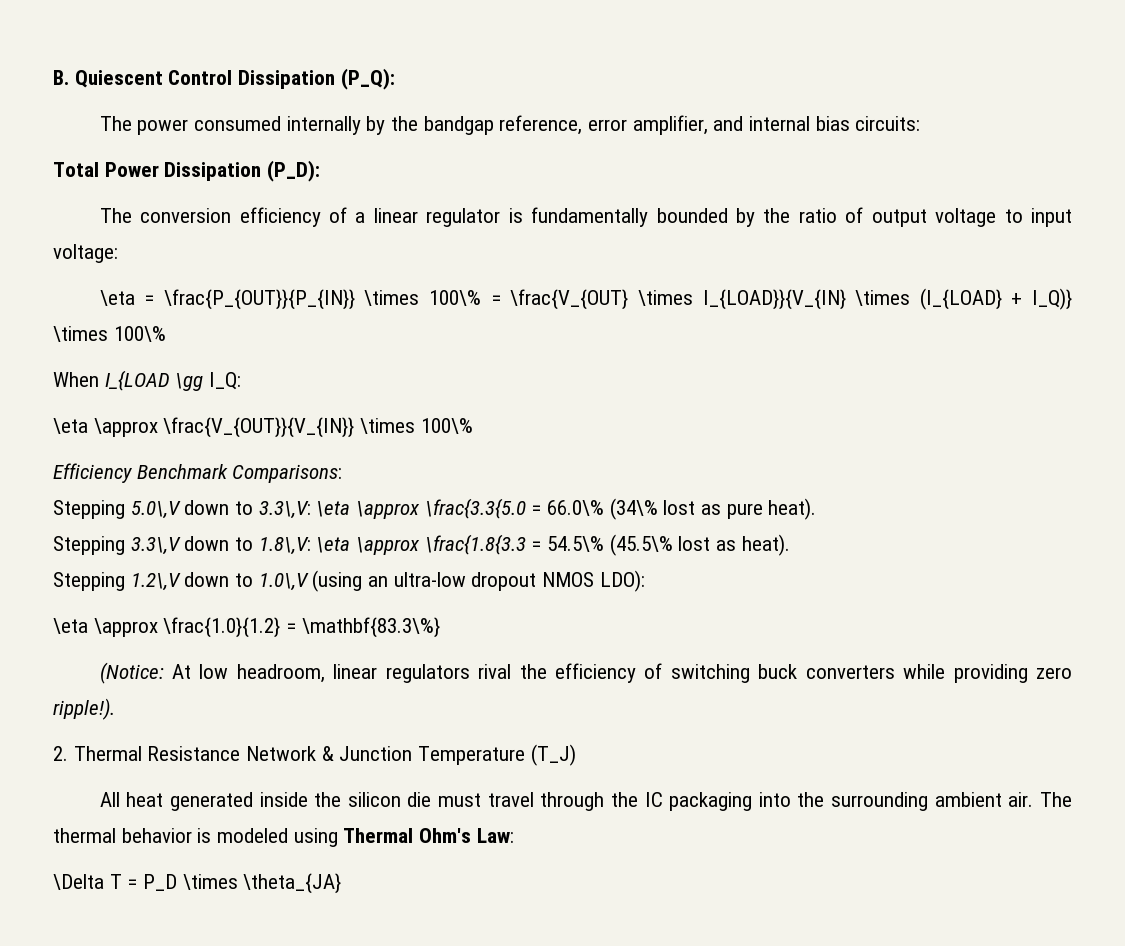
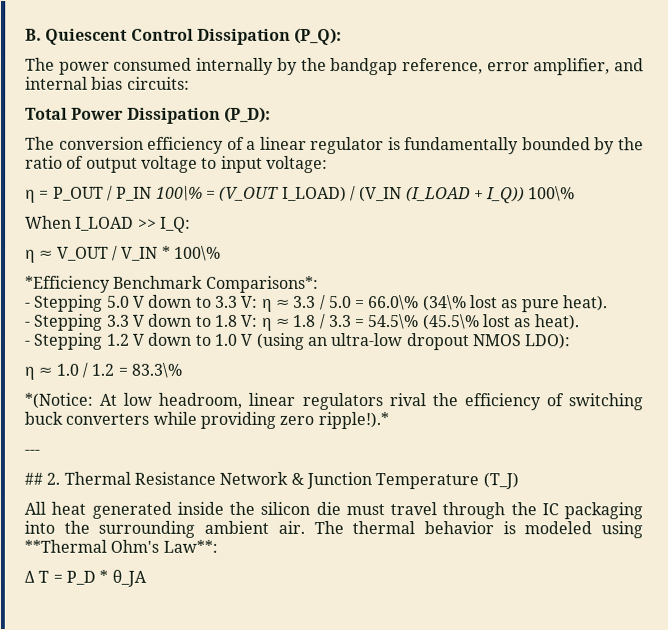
[99,288,1072,310] [53,326,108,342] \eta = \frac{P_{OUT}}{P_{IN}} \times 100\% = \frac{V_{OUT} \times I_{LOAD}}{V_{IN} \times (I_{LOAD} + I_Q)} \times -> [25,185,526,204] η = P_OUT / P_IN 100\% = (V_OUT I_LOAD) / (V_IN (I_LOAD + I_Q))
[104,370,204,391] I_{LOAD \gg -> [75,216,157,231] I_LOAD >>
[53,417,473,438] [53,463,343,483] [53,498,526,519] \eta \approx \frac{V_{OUT}}{V_{IN}} \times 100\% // Efficiency Benchmark Comparisons: // Stepping 5.0\,V down to 3.3\,V: \eta \approx \frac{3.3{5.0 -> [25,245,221,263] [25,275,319,293] [25,294,352,312] η ≈ V_OUT / V_IN * 100\% // *Efficiency Benchmark Comparisons*: // - Stepping 5.0 V down to 3.3 V: η ≈ 3.3 / 5.0
[53,534,526,555] Stepping 3.3\,V down to 1.8\,V: \eta \approx \frac{1.8{3.3 -> [24,313,351,331] - Stepping 3.3 V down to 1.8 V: η ≈ 1.8 / 3.3
[53,572,309,591] Stepping 1.2\,V down to 1.0\,V -> [24,332,253,350] - Stepping 1.2 V down to 1.0 V
[53,617,440,638] [99,662,164,684] \eta \approx \frac{1.0}{1.2} = \mathbf{83.3\%} // (Notice: -> [24,362,182,380] [24,392,93,409] η ≈ 1.0 / 1.2 = 83.3\% // *(Notice:
[53,698,115,720] ripple!). // -> [317,411,389,430] [24,449,40,455] [24,472,43,485] ripple!).* // --- // ##
[343,828,514,843] [53,874,104,890] Thermal Ohm's Law: // \Delta -> [24,539,218,553] [24,570,35,583] **Thermal Ohm's Law**: // Δ
[182,873,342,894] \times \theta_{JA} -> [99,569,147,587] * θ_JA

